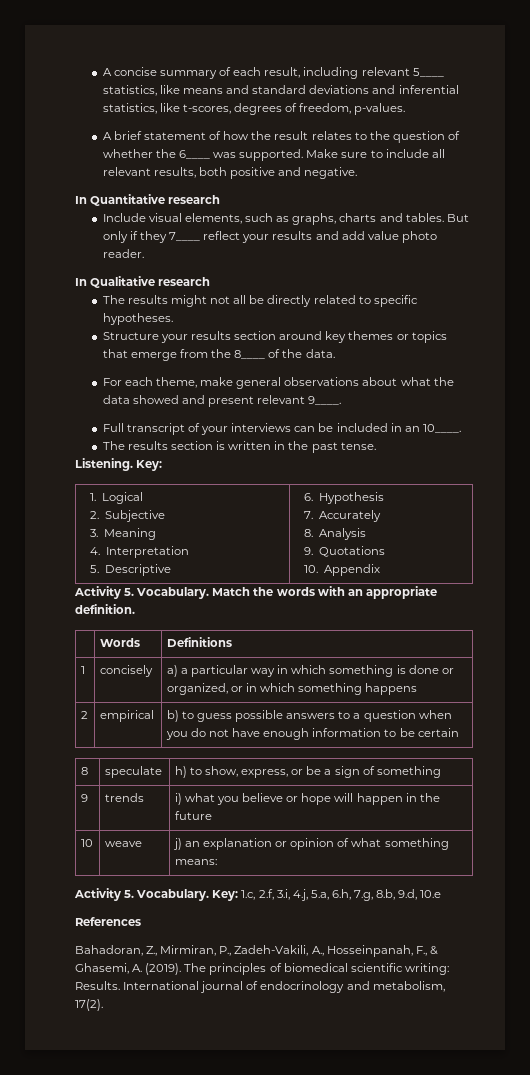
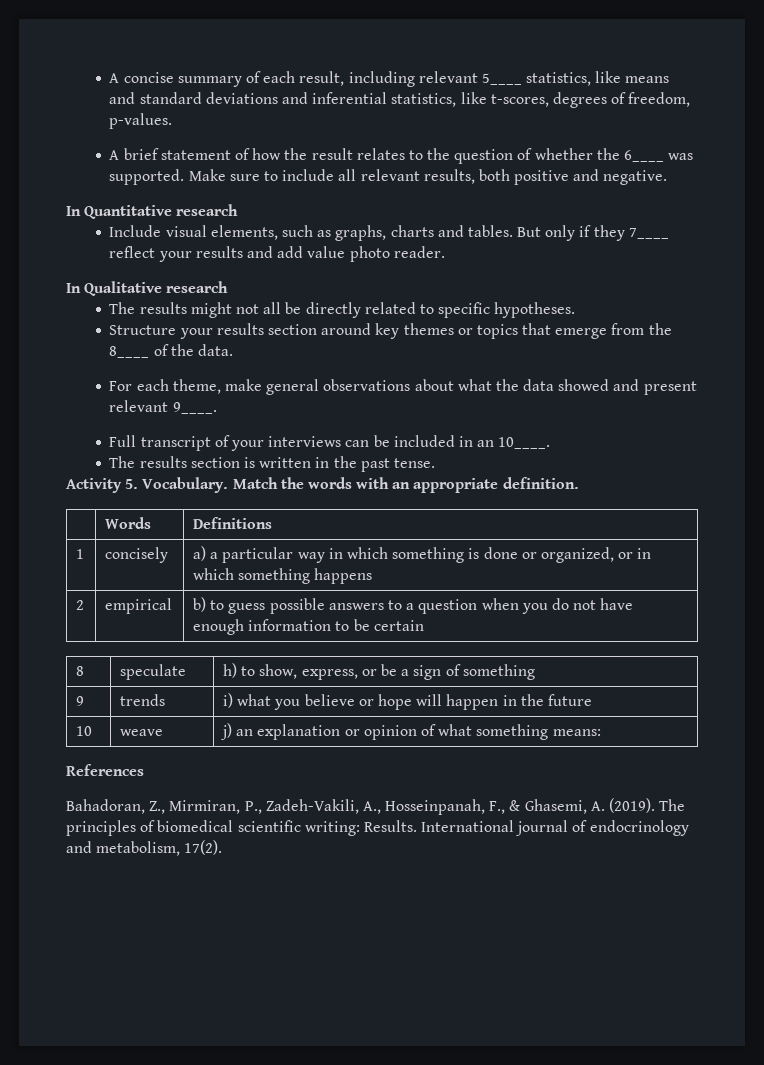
[75,458,163,471] [89,492,143,504] [89,510,165,522] [89,528,156,540] [89,546,189,558] [89,564,171,576] [303,492,384,504] [303,510,381,522] [303,528,366,540] [303,546,385,557] [303,564,380,576] // Listening. Key: // 1. Logical // 2. Subjective // 3. Meaning // 4. Interpretation // 5. Descriptive | 6. Hypothesis // 7. Accurately // 8. Analysis // 9. Quotations // 10. Appendix -> (435, 463) none
[74,888,442,901] // Activity 5. Vocabulary. Key: 1.c, 2.f, 3.i, 4.j, 5.a, 6.h, 7.g, 8.b, 9.d, 10.e -> (601, 732) none

